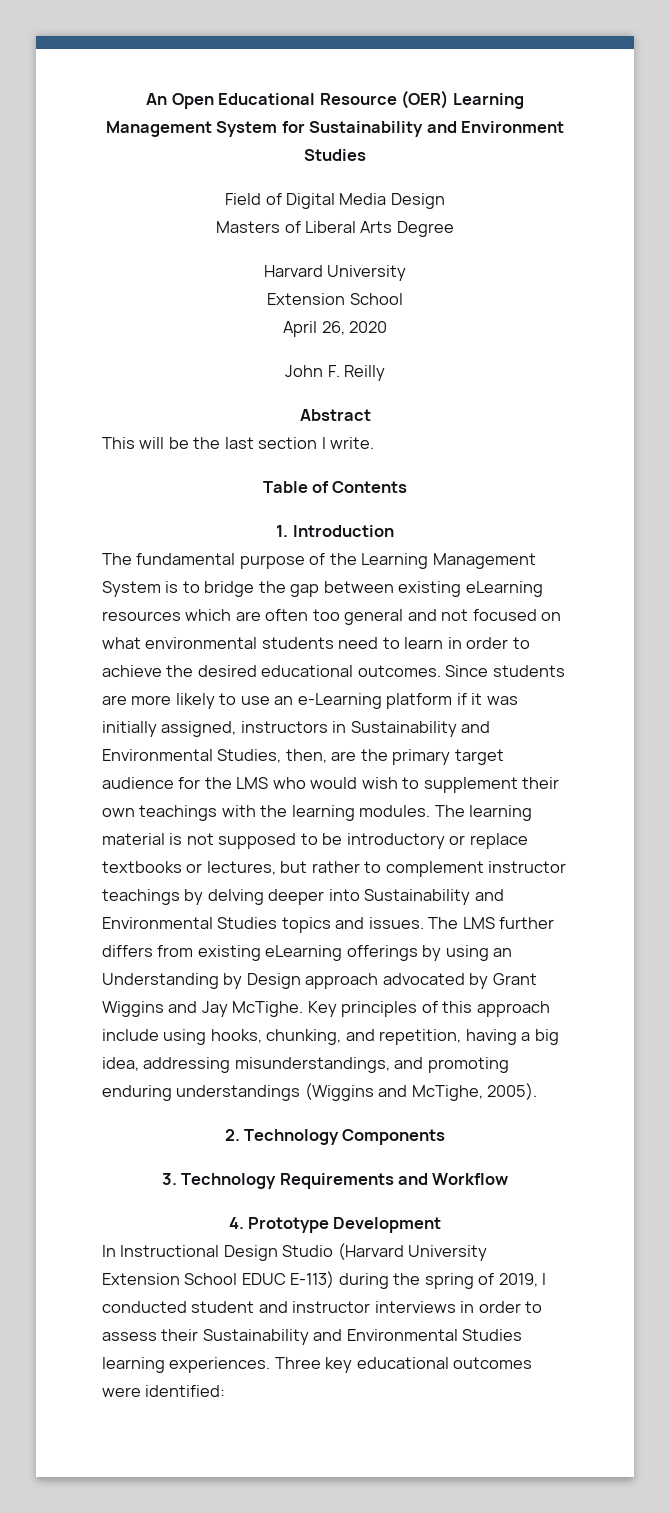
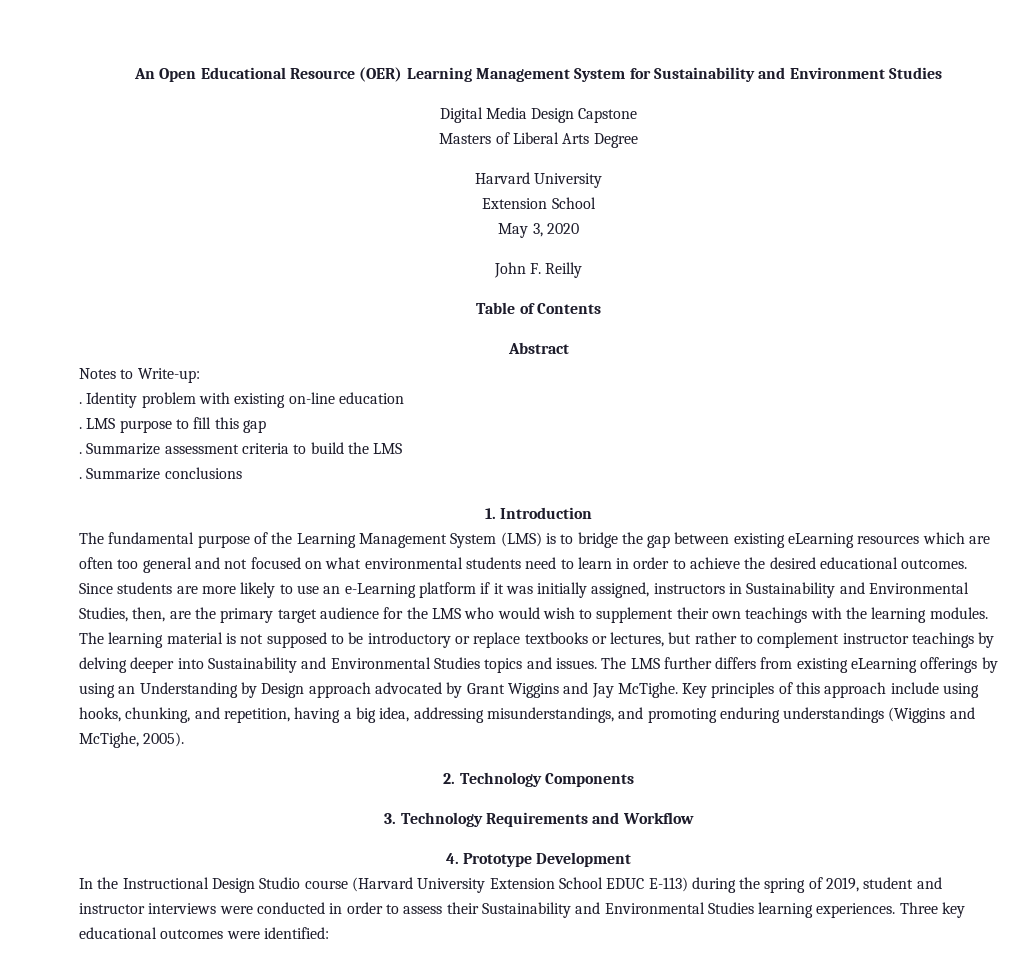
[225,193,282,205] Field of -> (942, 73) none
(445, 201) none -> [578,108,638,123] Capstone
[283,321,345,337] April 26, -> [498,223,543,238] May 3,
[299,409,371,421] [102,437,375,449] [262,481,408,493] Abstract // This will be the last section I write. // Table of Contents -> [476,302,601,314] [507,342,569,354] [79,368,200,383] [79,392,404,408] [79,417,266,433] [79,442,403,455] [79,467,242,480] Table of Contents // Abstract // Notes to Write-up: // . Identity problem with existing on-line education // . LMS purpose to fill this gap // . Summarize assessment criteria to build the LMS // . Summarize conclusions
(161, 589) none -> [500,532,542,547] (LMS)
(116, 1251) none -> [97,877,119,889] the
(334, 1251) none -> [304,880,348,889] course
[542,1273,547,1285] [102,1301,187,1313] I conducted -> (860, 884) none
(456, 1307) none -> [219,902,325,914] were conducted

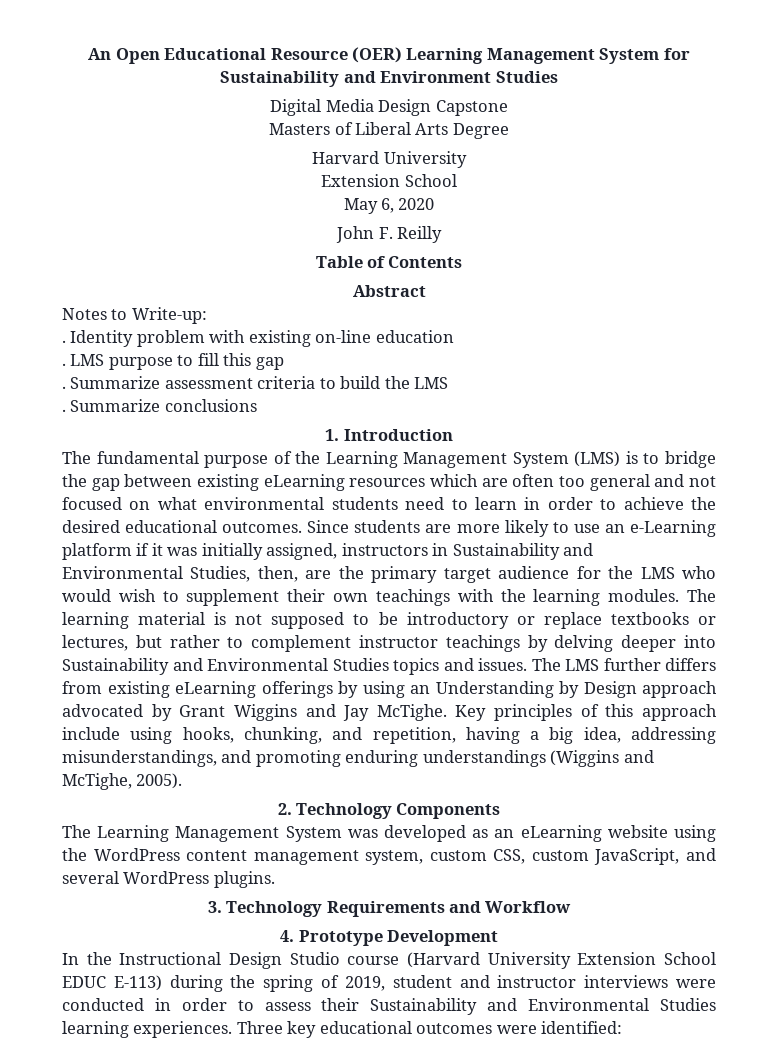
[532,223,543,237] 3, -> [381,198,394,213] 6,
(634, 780) none -> [62,825,716,842] [62,848,716,865] [62,871,275,888] // The Learning Management System was developed as an eLearning website using the WordPress content management system, custom CSS, custom JavaScript, and several WordPress plugins.

